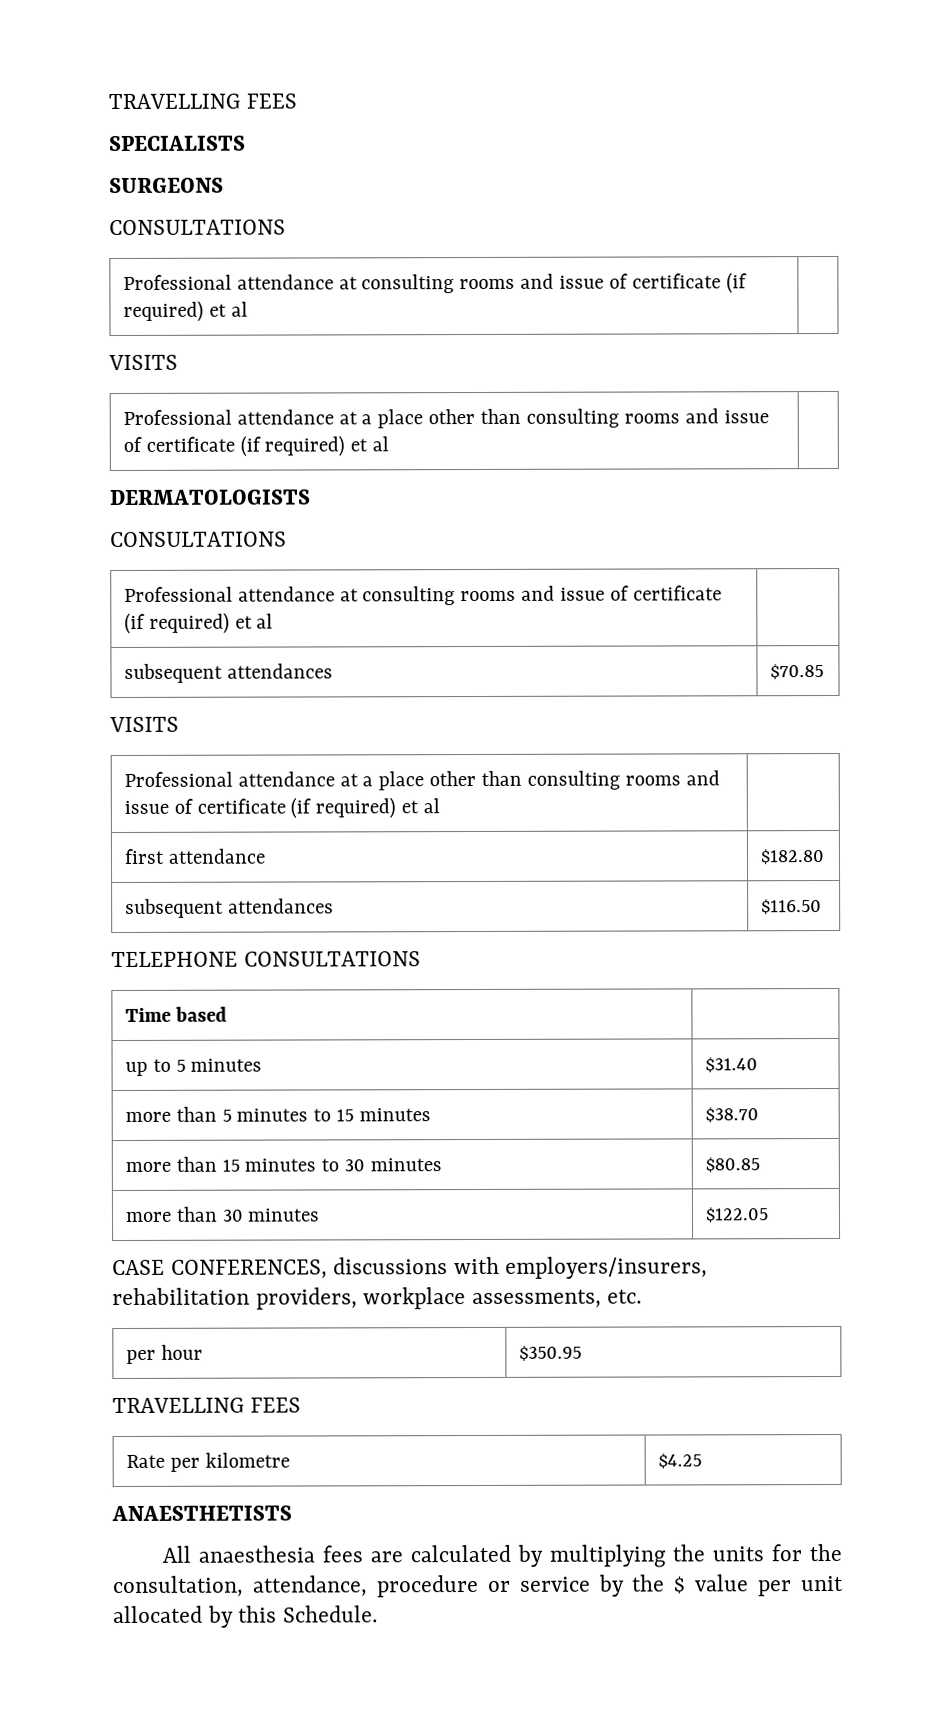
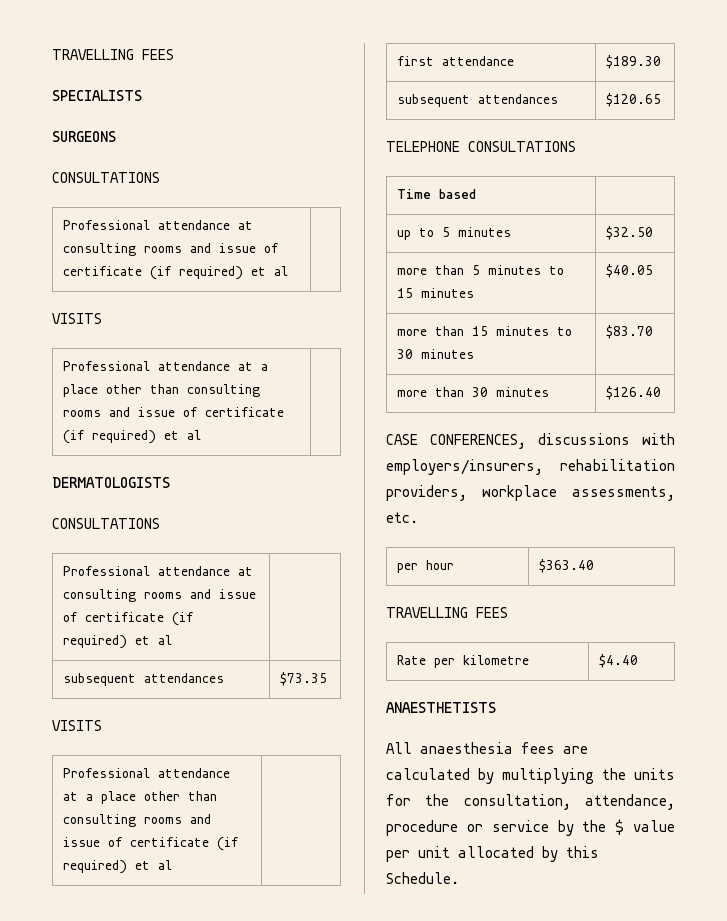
[769,664,824,680] $70.85 -> [280,672,328,686] $73.35
[759,849,825,865] [124,898,334,918] [760,899,822,915] $182.80 // subsequent attendances | $116.50 -> [606,55,662,69] [397,94,559,107] [606,93,662,107] $189.30 // subsequent attendances | $120.65
[704,1057,758,1073] $31.40 -> [606,226,654,240] $32.50
[704,1107,759,1123] $38.70 -> [606,264,654,278] $40.05
[704,1157,760,1173] $80.85 -> [606,325,654,339] $83.70
[704,1207,769,1223] $122.05 -> [606,386,662,400] $126.40
[518,1345,582,1361] $350.95 -> [539,559,595,573] $363.40
[657,1453,702,1469] $4.25 -> [599,654,639,668] $4.40

